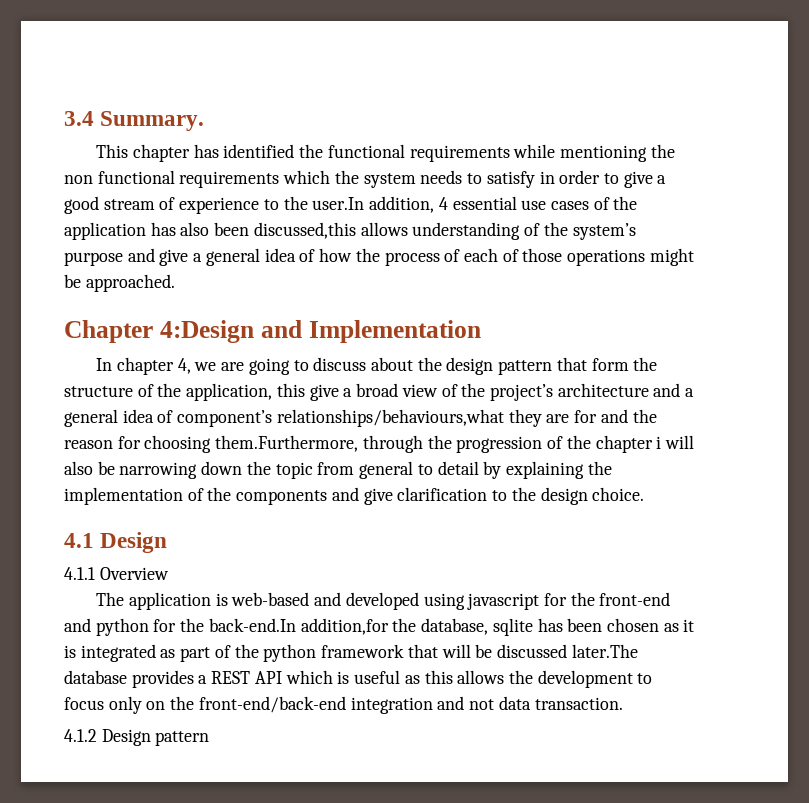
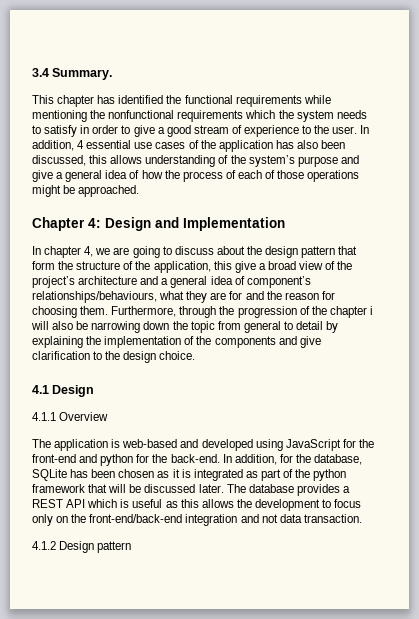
[64,170,175,184] non functional -> [108,110,175,119] nonfunctional
[312,197,365,210] user.In -> [332,125,370,134] user. In
[253,222,356,239] discussed,this -> [32,155,108,166] discussed, this
[159,320,254,343] 4:Design -> [88,217,151,231] 4: Design
[276,409,504,427] relationships/behaviours,what -> [32,291,185,303] relationships/behaviours, what
[215,435,359,452] them.Furthermore, -> [80,306,177,317] them. Furthermore,
[467,593,540,610] javascript -> [285,439,341,451] JavaScript
[208,618,389,635] back-end.In addition,for -> [170,454,293,465] back-end. In addition, for
[492,618,533,636] sqlite -> [32,469,67,481] SQLite
[571,644,638,658] later.The -> [198,484,246,493] later. The

